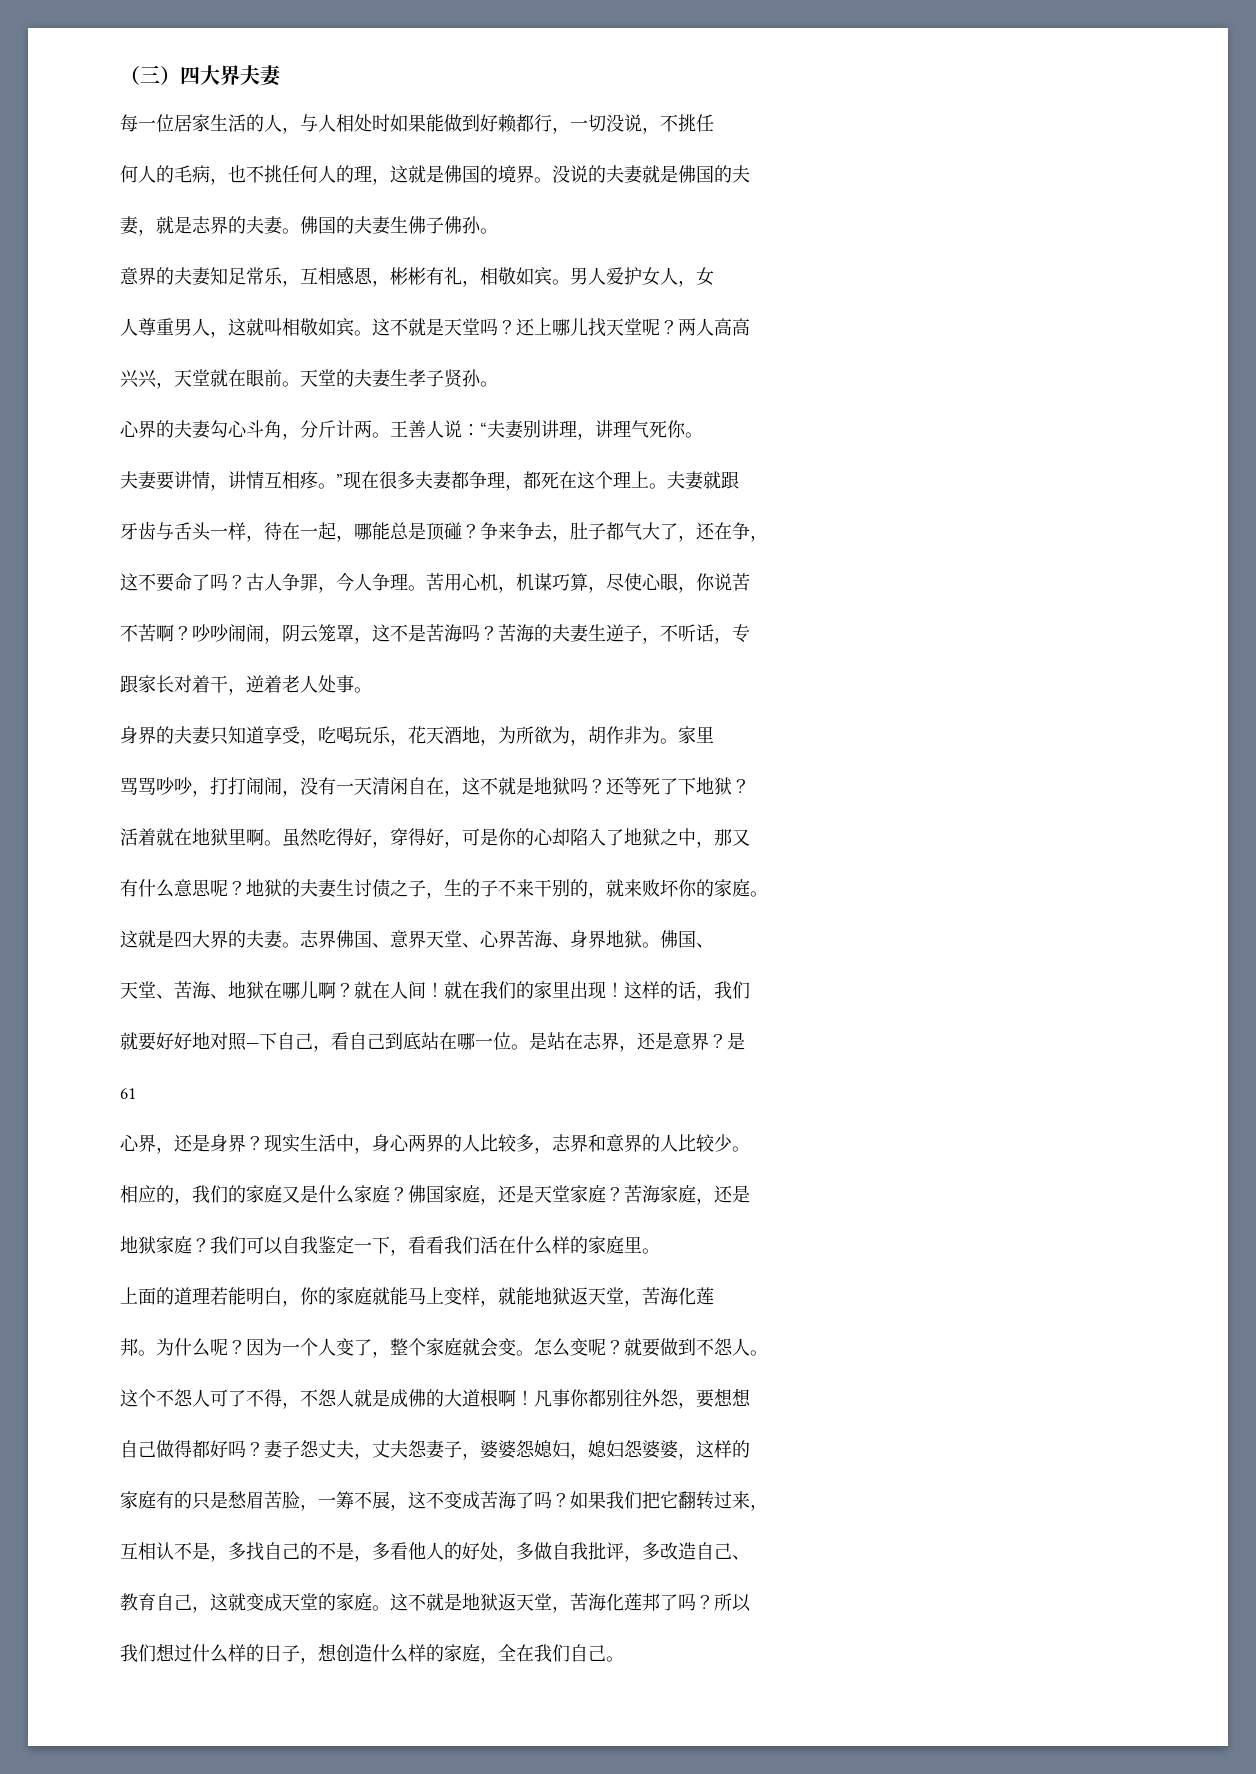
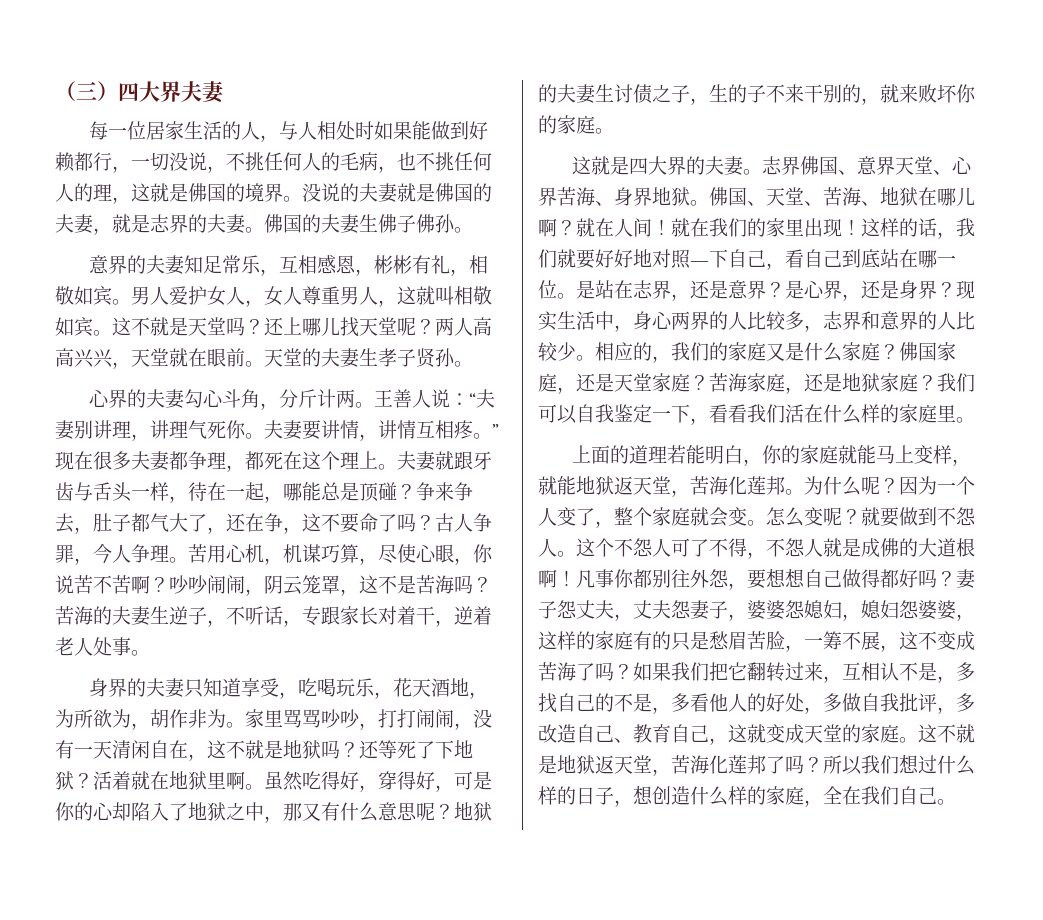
(714, 123) // -> (283, 161) none
(750, 174) // -> (74, 223) none
(714, 276) // -> (283, 296) none
(750, 327) // -> (74, 357) none
(703, 435) // -> (264, 436) none
(739, 480) // -> (473, 460) none
(768, 538) // -> (302, 530) none
(750, 582) // -> (93, 584) none
(750, 633) // -> (321, 616) none
(714, 734) // -> (283, 718) none
(750, 786) // -> (93, 780) none
(750, 837) // -> (321, 812) none
(714, 945) // -> (766, 203) none
(750, 990) // -> (557, 258) none
[120,1088,136,1099] // 61 // -> (804, 289) none
(750, 1149) // -> (595, 358) none
(750, 1194) // -> (842, 382) none
(714, 1296) // -> (766, 485) none
(768, 1353) // -> (576, 554) none
(751, 1397) // -> (805, 578) none
(750, 1449) // -> (595, 640) none
(768, 1507) // -> (842, 679) none
(750, 1557) // -> (633, 740) none
(751, 1603) // -> (862, 765) none

